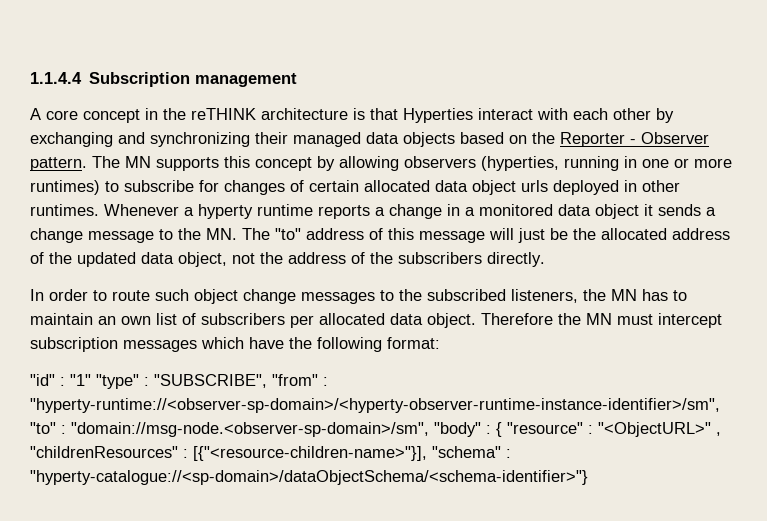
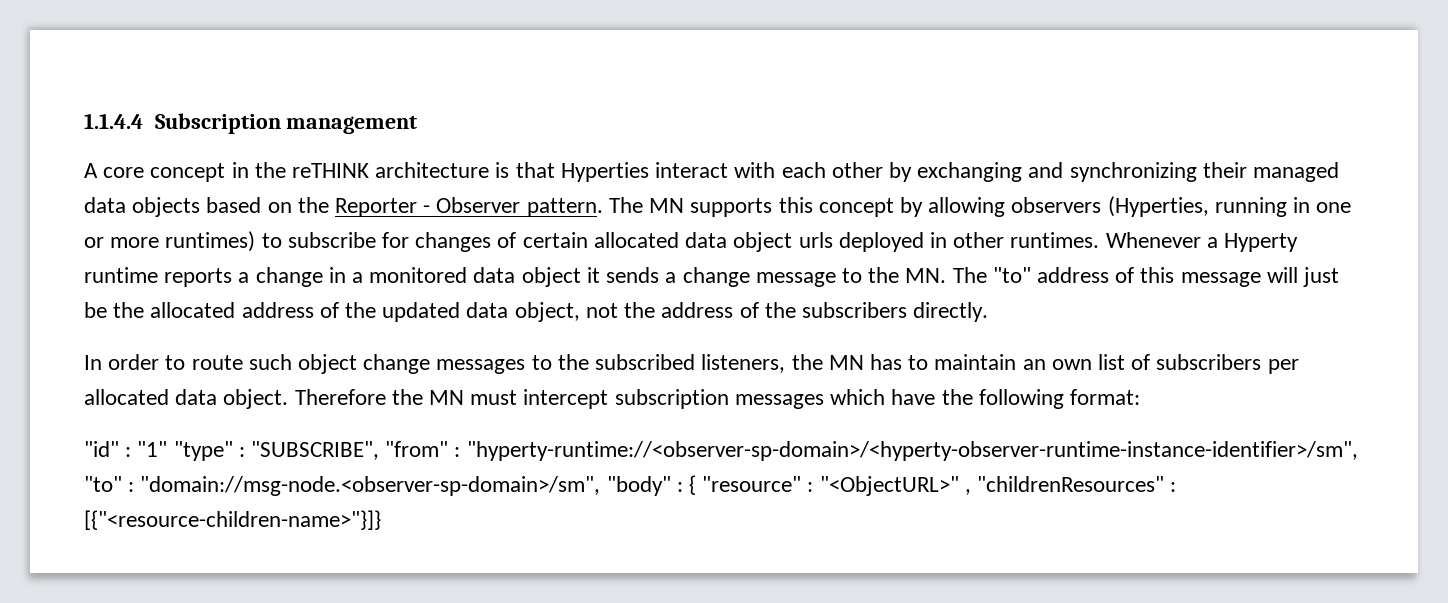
[481,156,559,171] (hyperties, -> [1107,196,1209,217] (Hyperties,
[198,204,253,219] hyperty -> [1223,233,1298,252] Hyperty
[193,446,511,461] [30,470,588,485] [{"<resource-children-name>"}], "schema" : "hyperty-catalogue://<sp-domain>/dataObjectSchema/<schema-identifier>"} -> [84,510,381,530] [{"<resource-children-name>"}]}

